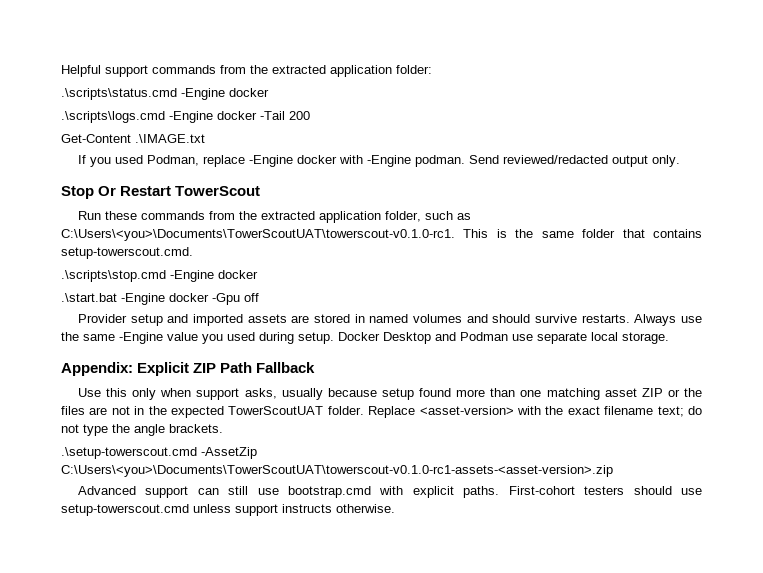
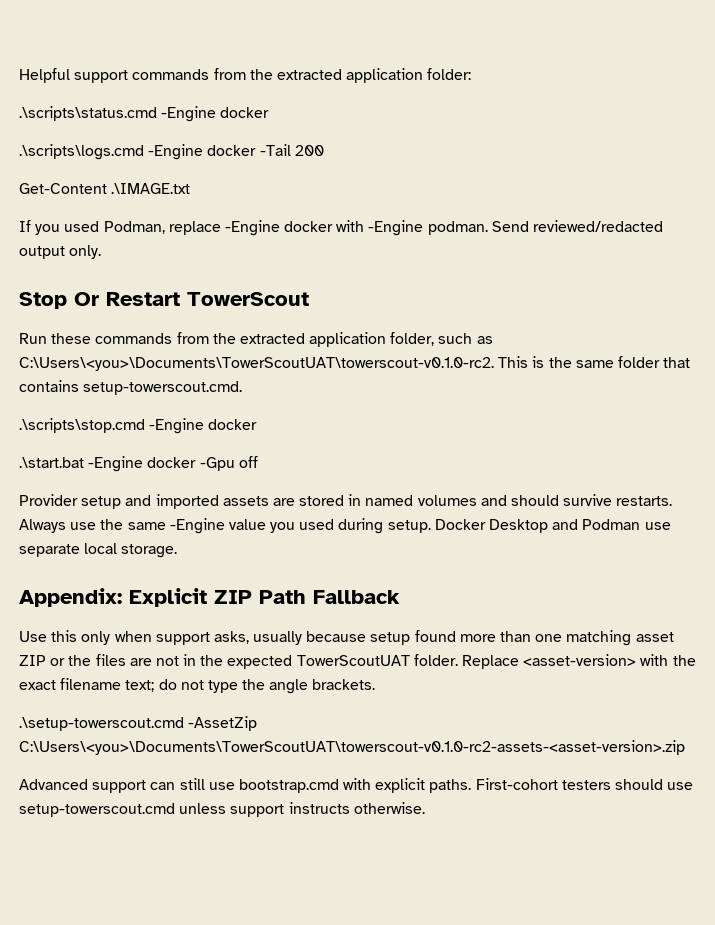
[61,229,455,241] C:\Users\<you>\Documents\TowerScoutUAT\towerscout-v0.1.0-rc1. -> [19,357,494,371] C:\Users\<you>\Documents\TowerScoutUAT\towerscout-v0.1.0-rc2.
[61,465,613,477] C:\Users\<you>\Documents\TowerScoutUAT\towerscout-v0.1.0-rc1-assets-<asset-version>.zip -> [19,740,685,755] C:\Users\<you>\Documents\TowerScoutUAT\towerscout-v0.1.0-rc2-assets-<asset-version>.zip

